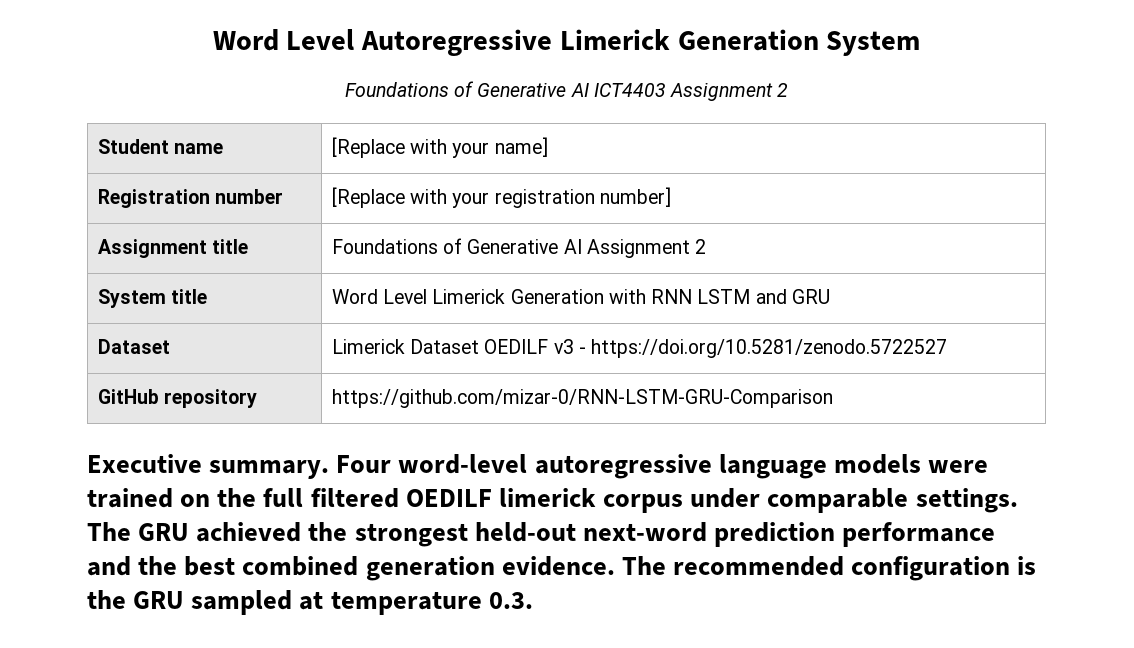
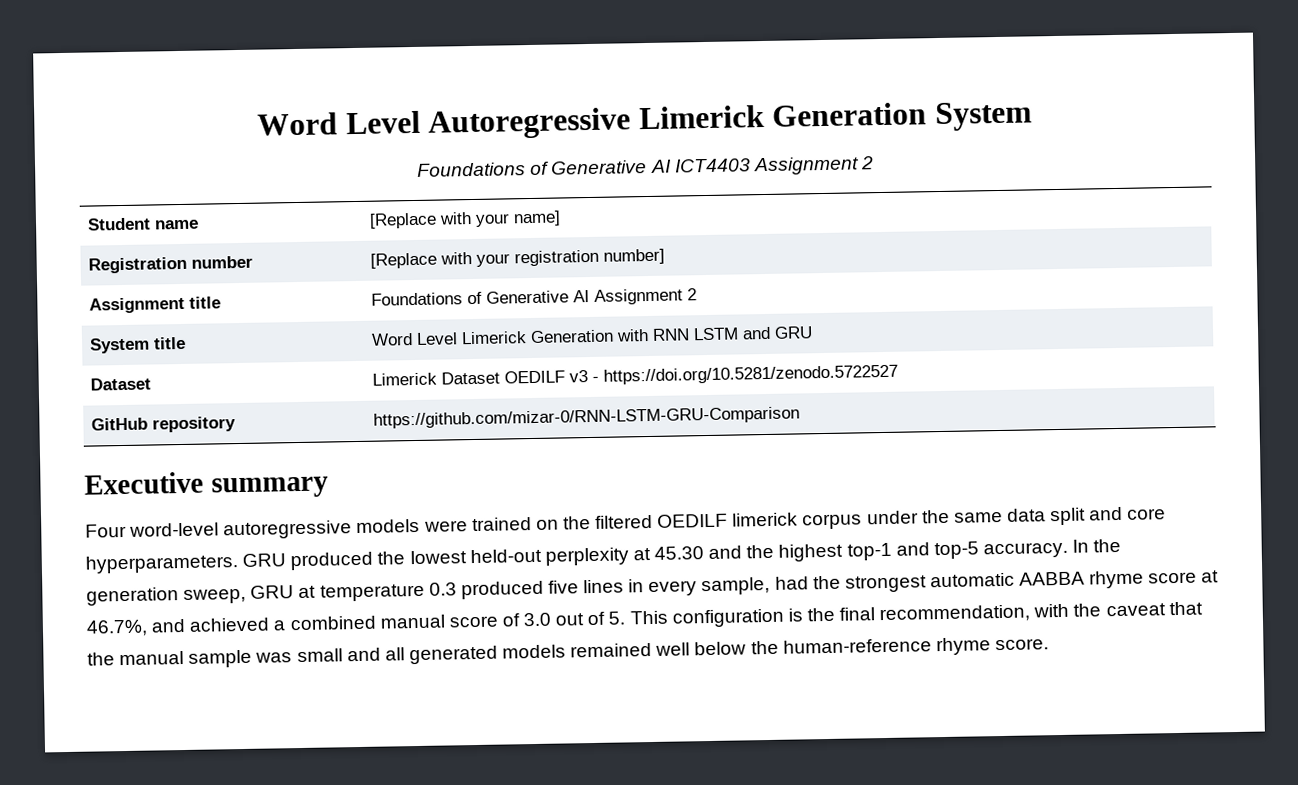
[209,460,330,479] summary. -> [210,476,328,499] summary //
[718,454,827,479] language -> (353, 530) none
[263,488,304,507] full -> (591, 523) none
[767,488,1018,513] [87,522,996,547] [87,556,1037,581] [87,590,533,615] comparable settings. The GRU achieved the strongest held-out next-word prediction performance and the best combined generation evidence. The recommended configuration is the GRU sampled at temperature 0.3. -> [921,506,1167,526] [85,538,1122,574] [86,570,1220,606] [86,601,1203,637] [87,637,1049,668] the same data split and core hyperparameters. GRU produced the lowest held-out perplexity at 45.30 and the highest top-1 and top-5 accuracy. In the generation sweep, GRU at temperature 0.3 produced five lines in every sample, had the strongest automatic AABBA rhyme score at 46.7%, and achieved a combined manual score of 3.0 out of 5. This configuration is the final recommendation, with the caveat that the manual sample was small and all generated models remained well below the human-reference rhyme score.

